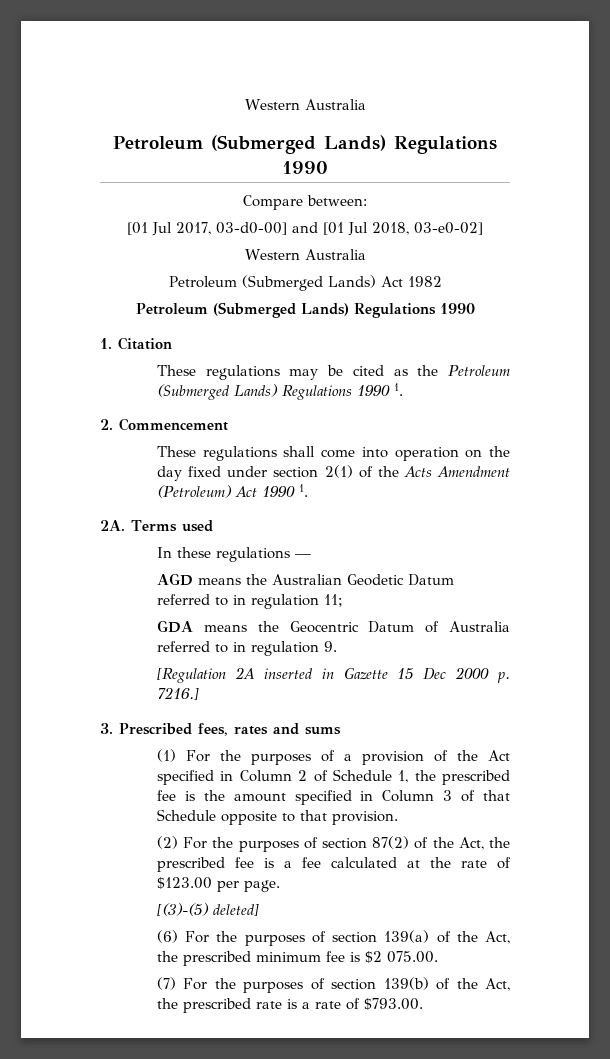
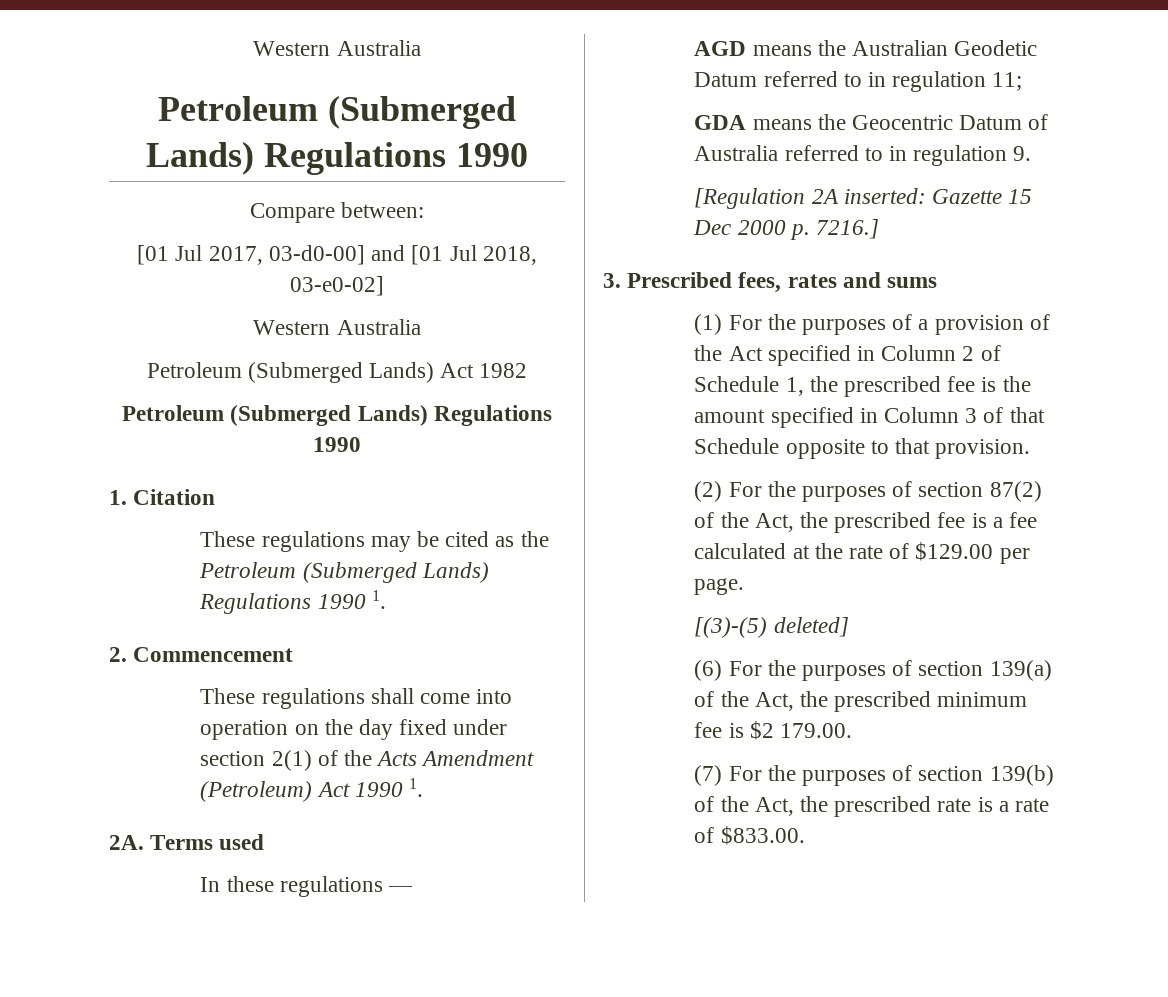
[263,668,334,679] inserted in -> [843,188,926,204] inserted:
[157,877,213,889] $123.00 -> [915,542,994,561] $129.00
[387,951,439,963] 075.00. -> [779,723,852,738] 179.00.
[364,998,424,1010] $793.00. -> [720,826,805,845] $833.00.

